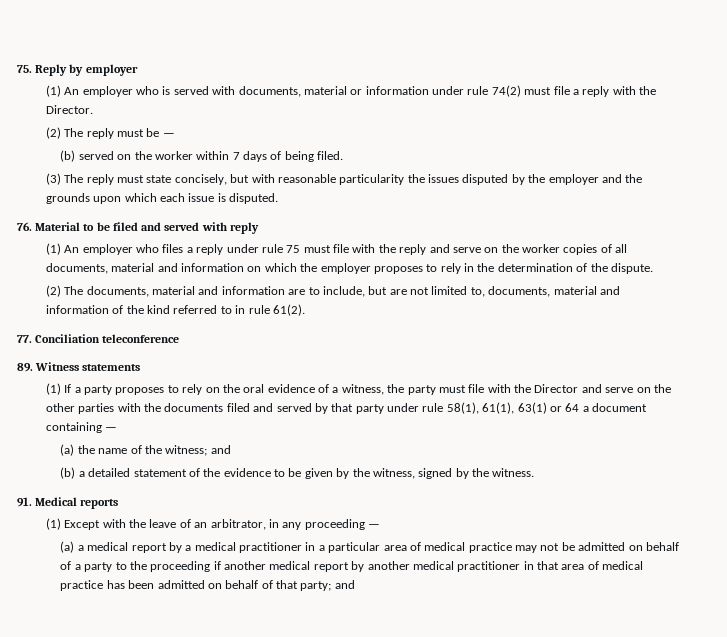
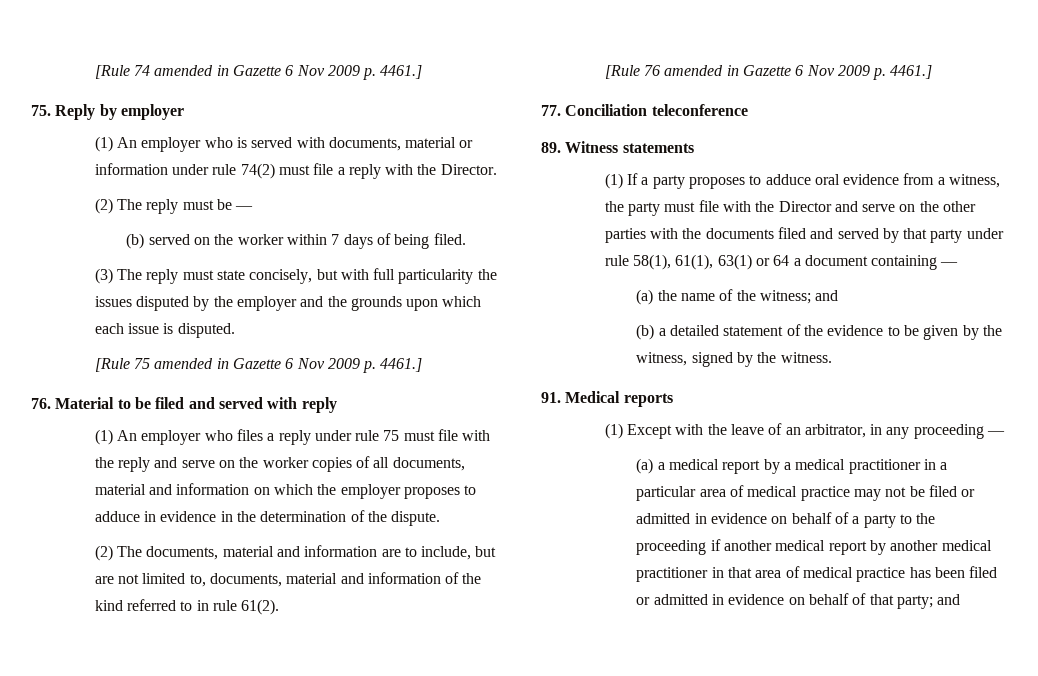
(17, 69) none -> [94,65,423,80] [Rule 74 amended in Gazette 6 Nov 2009 p. 4461.] //
[277,174,336,183] reasonable -> [373,268,396,280] full
(279, 198) none -> [94,358,423,373] // [Rule 75 amended in Gazette 6 Nov 2009 p. 4461.]
[440,263,461,274] rely -> [94,511,217,522] adduce in evidence
(305, 310) none -> [604,65,933,80] // [Rule 76 amended in Gazette 6 Nov 2009 p. 4461.]
[182,384,240,395] rely on the -> [765,174,811,185] adduce
[318,384,330,393] of -> [903,173,935,185] from
[578,542,626,551] admitted -> [928,485,976,497] [636,513,768,524] filed or admitted in evidence
[157,580,205,589] admitted -> [969,566,998,578] [636,594,785,605] filed or admitted in evidence

